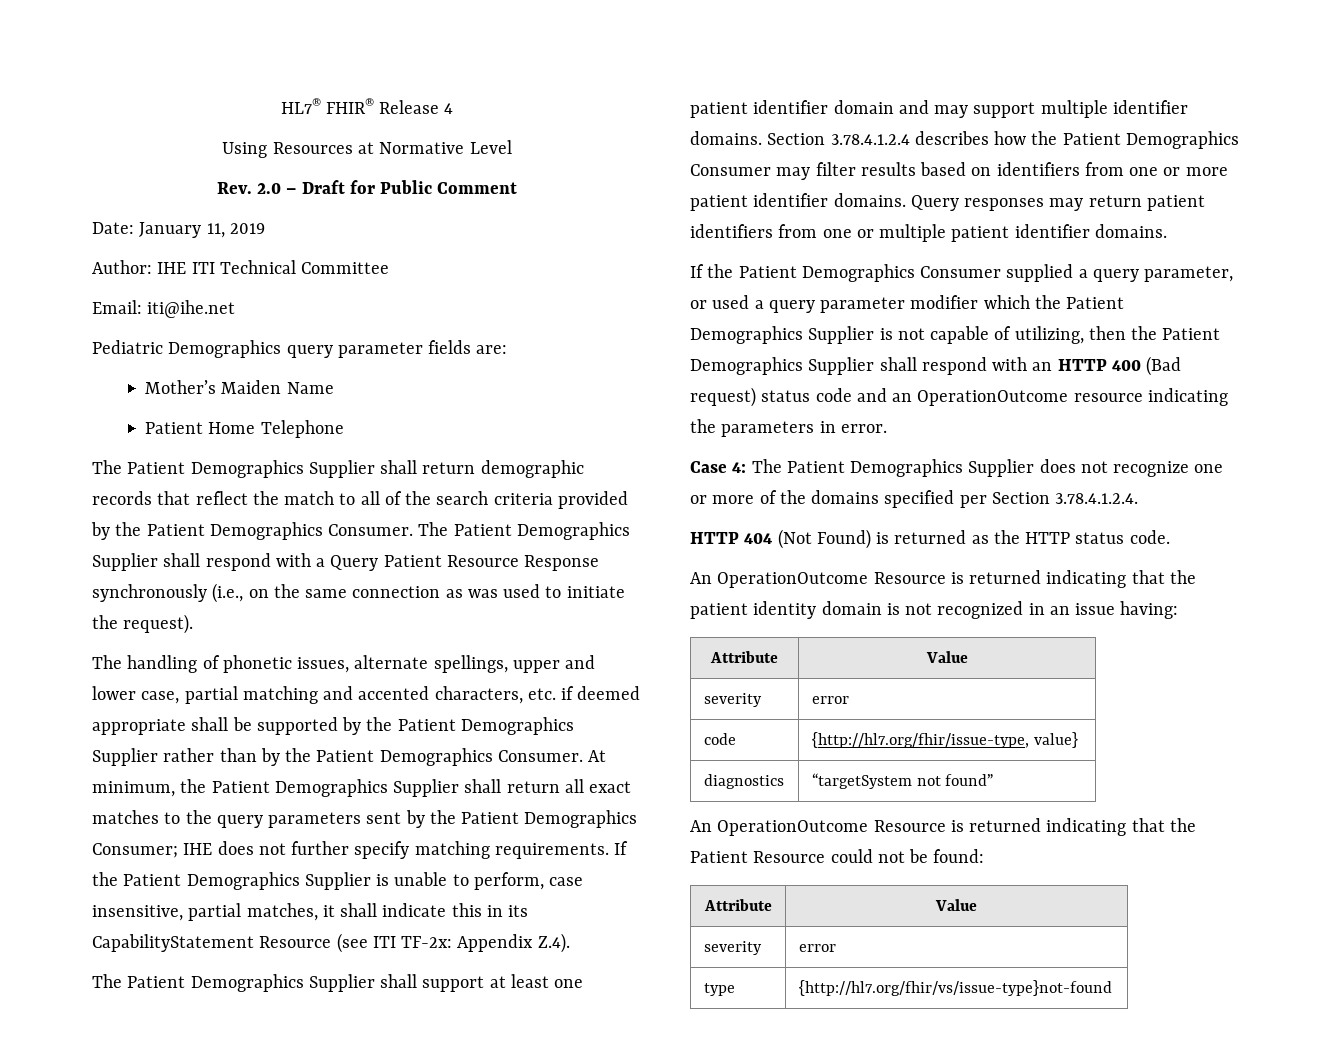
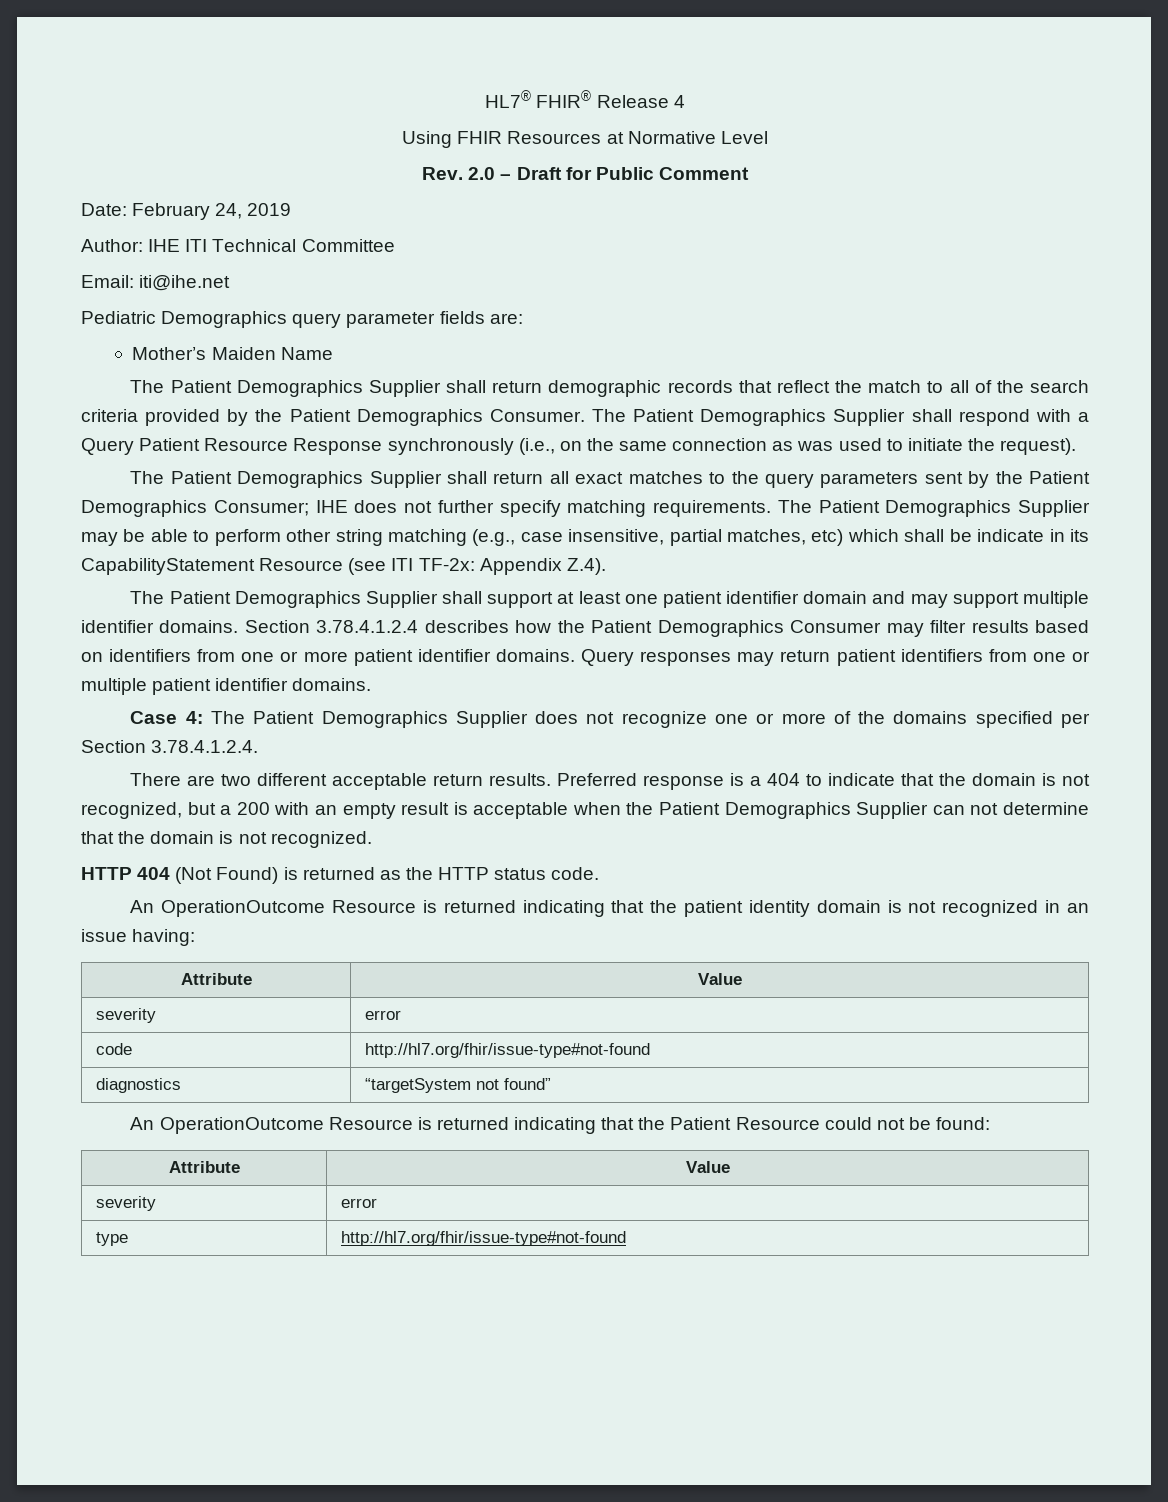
(268, 150) none -> [457,131,503,144] FHIR
[139,222,225,238] January 11, -> [132,203,243,220] February 24,
[145,420,344,438] // Patient Home Telephone -> (333, 353) none
[127,655,596,673] [92,686,641,704] [92,717,574,735] [92,748,607,766] [92,779,207,797] handling of phonetic issues, alternate spellings, upper and lower case, partial matching and accented characters, etc. if deemed appropriate shall be supported by the Patient Demographics Supplier rather than by the Patient Demographics Consumer. At minimum, the -> (165, 477) none
[614,841,629,855] [92,872,584,890] [92,903,482,921] If the Patient Demographics Supplier is unable to perform, case insensitive, partial matches, it shall indicate this -> [777,500,1090,517] [81,529,1045,546] The Patient Demographics Supplier may be able to perform other string matching (e.g., case insensitive, partial matches, etc) which shall be indicate
[690,264,1234,282] [690,295,1125,313] [690,326,1221,344] [690,356,1182,376] [690,387,1228,407] [690,419,887,437] // If the Patient Demographics Consumer supplied a query parameter, or used a query parameter modifier which the Patient Demographics Supplier is not capable of utilizing, then the Patient Demographics Supplier shall respond with an HTTP 400 (Bad request) status code and an OperationOutcome resource indicating the parameters in error. -> (372, 684) none
(1139, 498) none -> [130,773,1090,790] [81,802,1089,819] [81,831,372,848] // There are two different acceptable return results. Preferred response is a 404 to indicate that the domain is not recognized, but a 200 with an empty result is acceptable when the Patient Demographics Supplier can not determine that the domain is not recognized.
[811,732,1078,748] {http://hl7.org/fhir/issue-type, value} -> [364,1043,650,1058] http://hl7.org/fhir/issue-type#not-found
[798,980,1112,996] {http://hl7.org/fhir/vs/issue-type}not-found -> [340,1231,626,1246] http://hl7.org/fhir/issue-type#not-found

